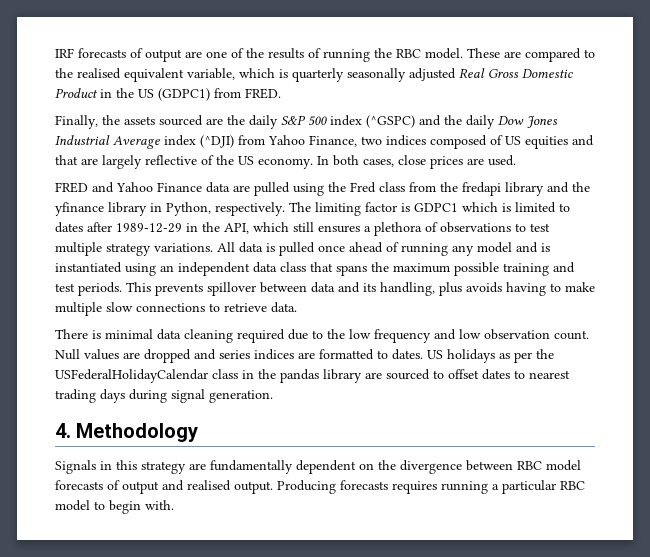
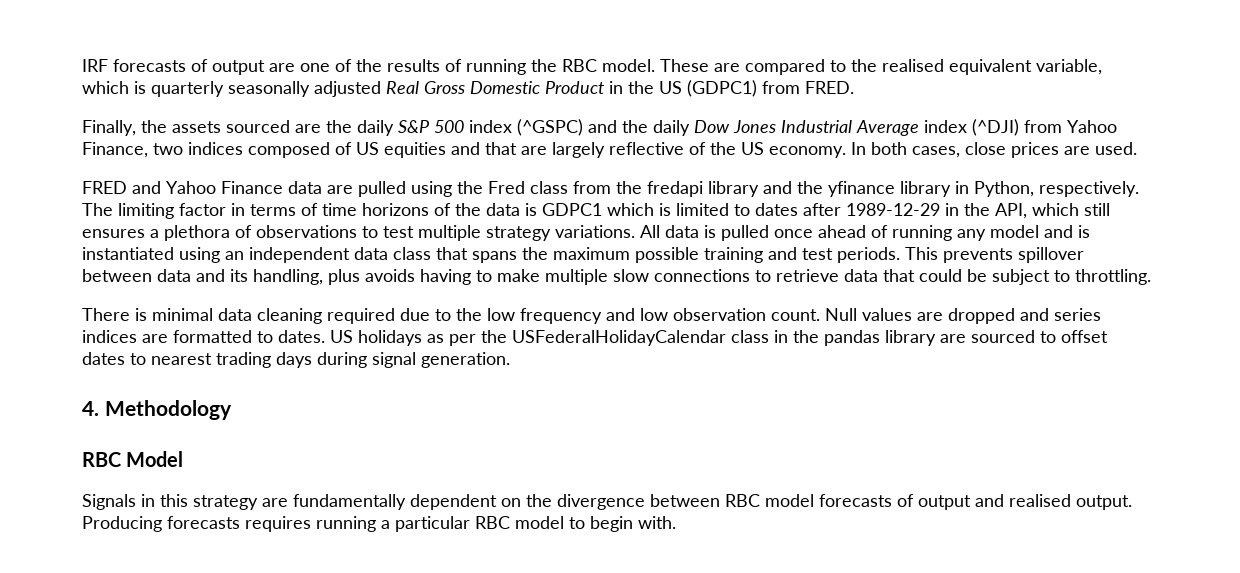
(397, 207) none -> [231,203,520,216] in terms of time horizons of the data
[271,302,297,313] data. -> [844,269,1151,285] data that could be subject to throttling.
(199, 432) none -> [82,451,184,467] // RBC Model

